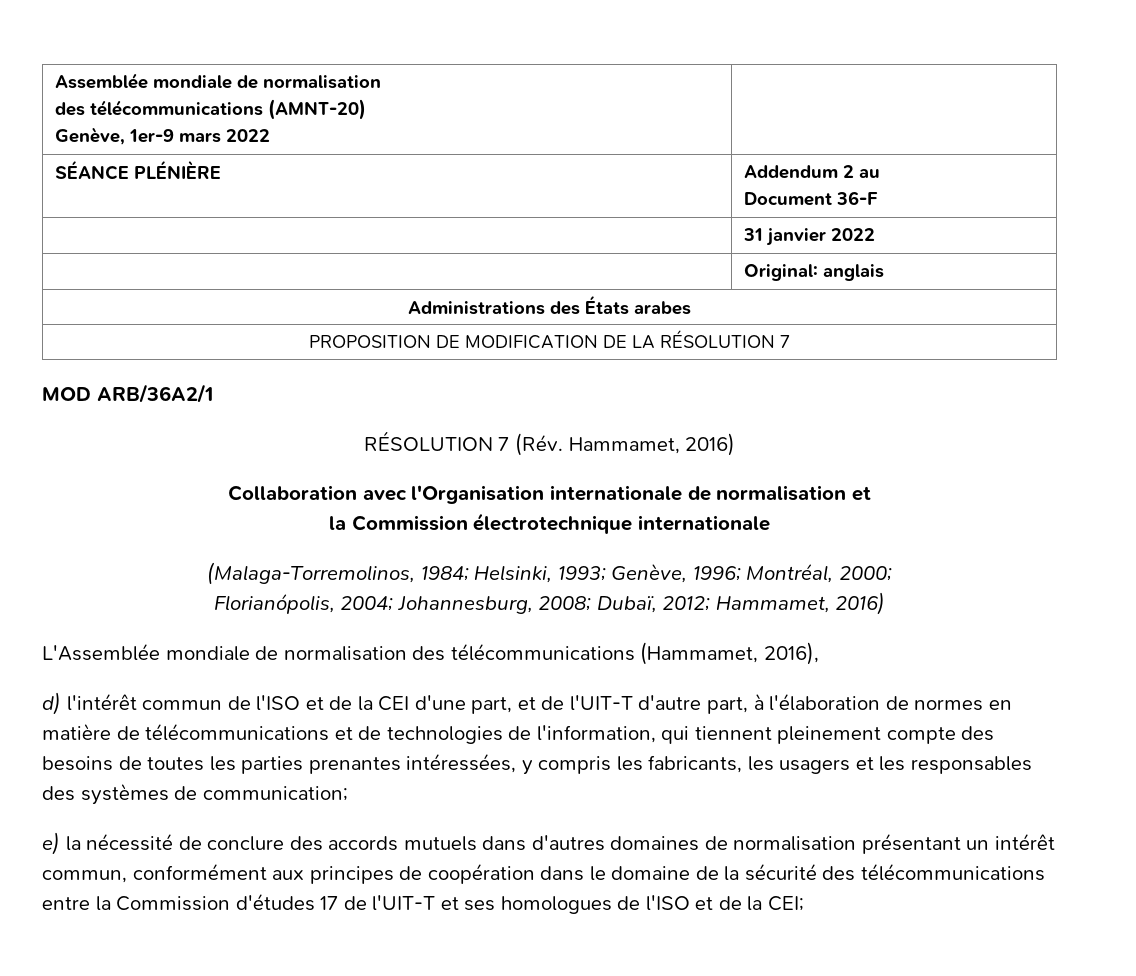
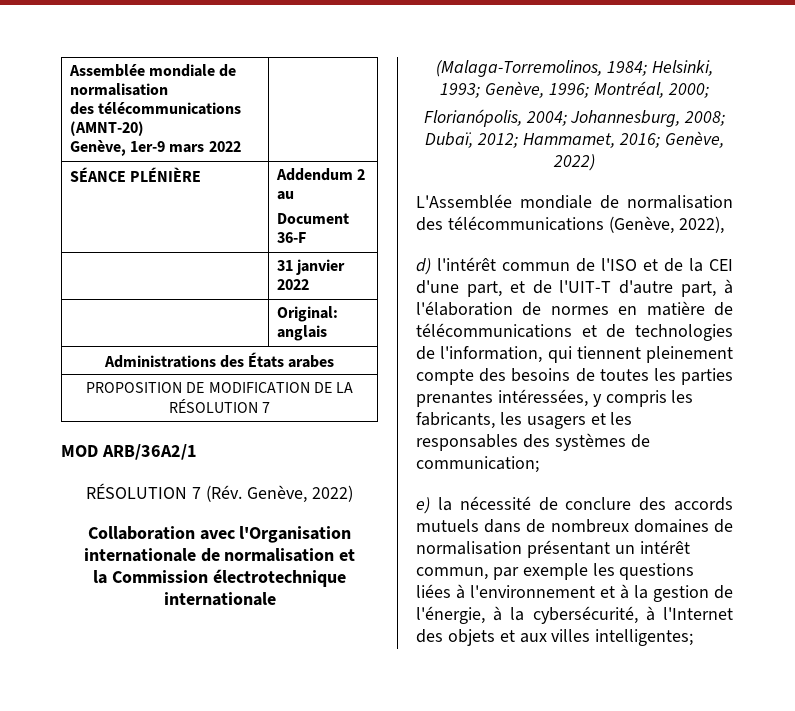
[568,433,736,456] Hammamet, 2016) -> [246,485,353,503] Genève, 2022)
[835,592,886,615] 2016) -> [618,131,724,148] [553,154,595,171] 2016; Genève, 2022)
[640,642,819,665] (Hammamet, 2016), -> [608,216,724,234] (Genève, 2022),
[531,835,605,851] d'autres -> [526,519,629,533] de nombreux
[132,863,1045,884] [42,893,805,914] conformément aux principes de coopération dans le domaine de la sécurité des télécommunications entre la Commission d'études 17 de l'UIT-T et ses homologues de l'ISO et de la CEI; -> [492,563,695,580] [416,584,733,602] [416,606,733,624] [416,629,694,646] par exemple les questions liées à l'environnement et à la gestion de l'énergie, à la cybersécurité, à l'Internet des objets et aux villes intelligentes;

